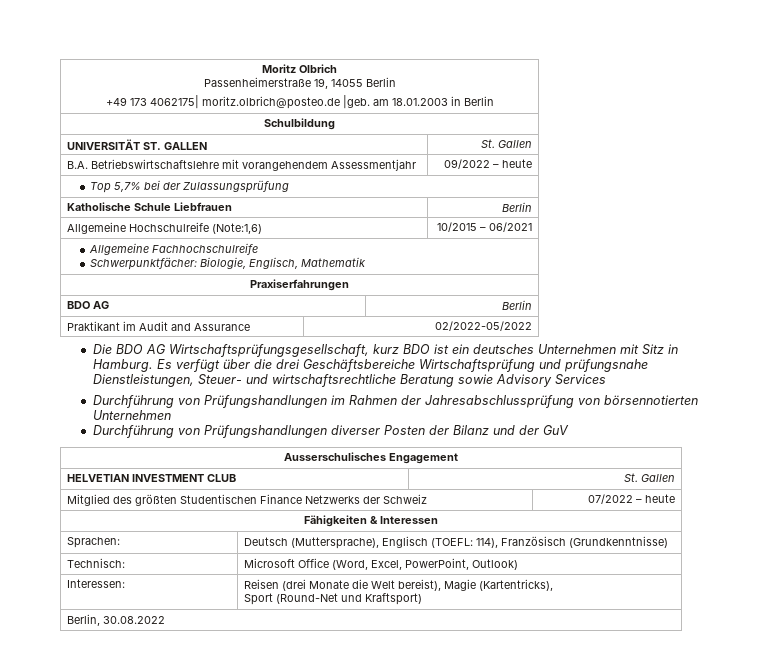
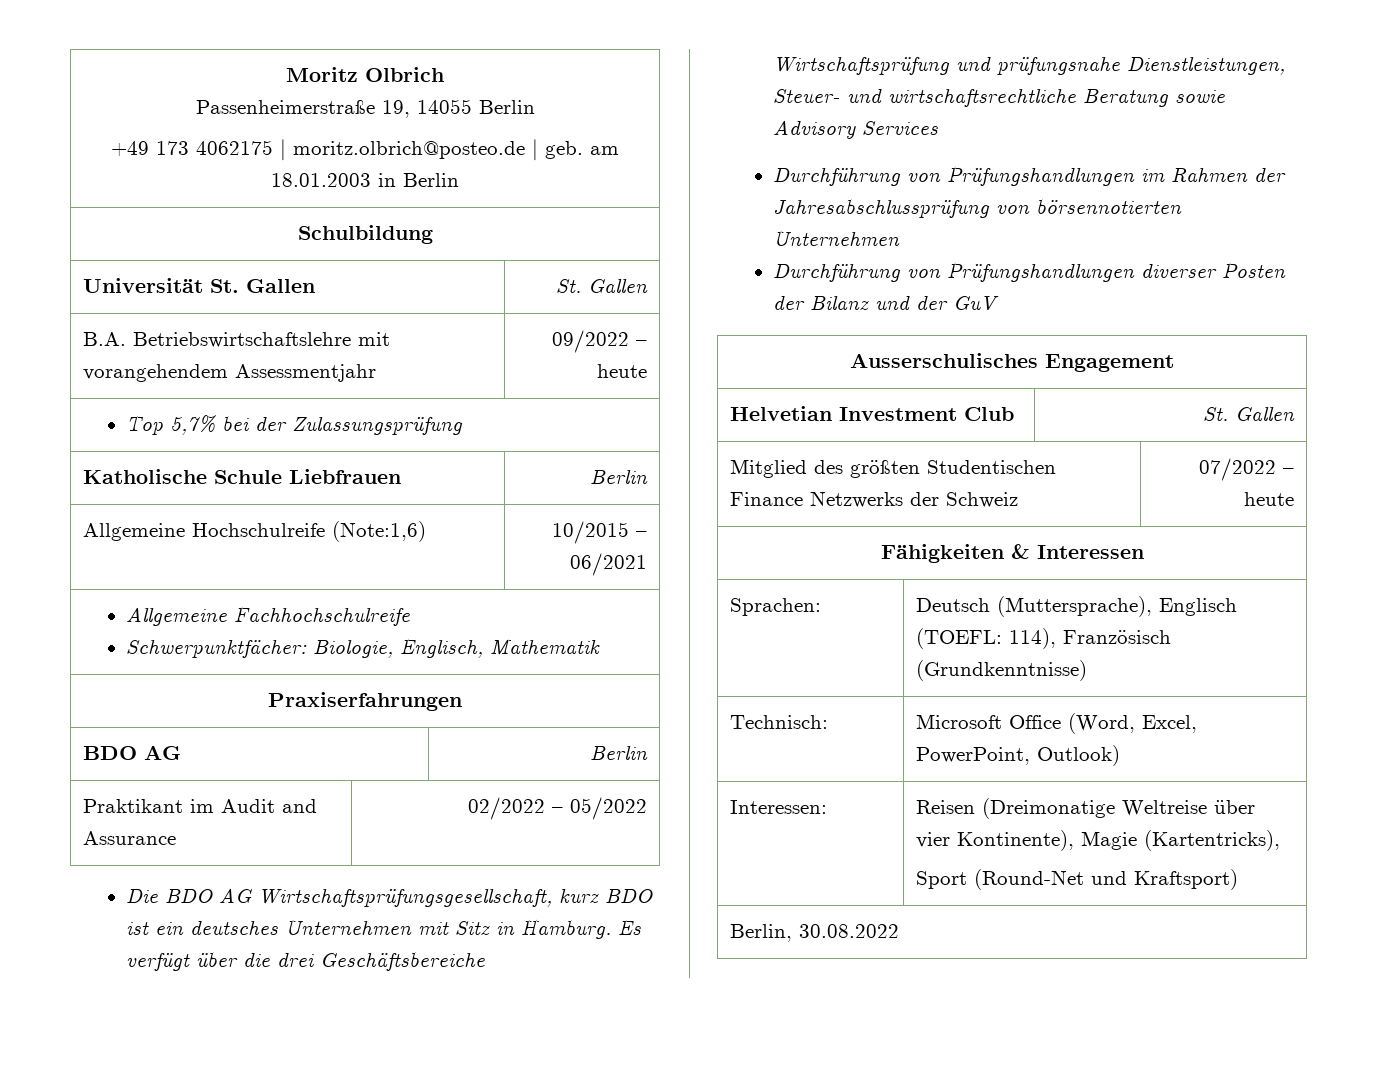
[149,95,370,109] 4062175| moritz.olbrich@posteo.de |geb. -> [196,139,583,161] 4062175 | moritz.olbrich@posteo.de | geb.
[66,139,207,150] UNIVERSITÄT ST. GALLEN -> [83,278,316,293] Universität St. Gallen
[435,321,533,331] 02/2022-05/2022 -> [467,797,647,820] 02/2022 – 05/2022
[66,474,236,482] HELVETIAN INVESTMENT CLUB -> [730,406,1015,421] Helvetian Investment Club
[281,579,441,591] (drei Monate die Welt bereist), -> [982,798,1256,819] [916,830,1075,851] (Dreimonatige Weltreise über vier Kontinente),

